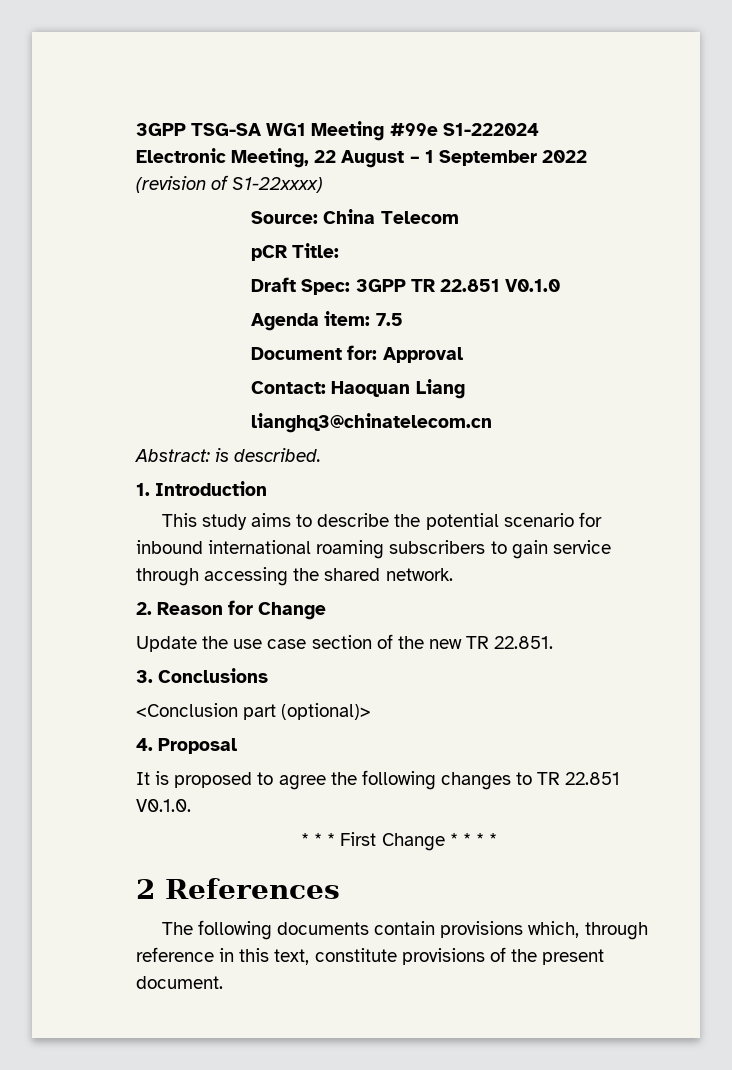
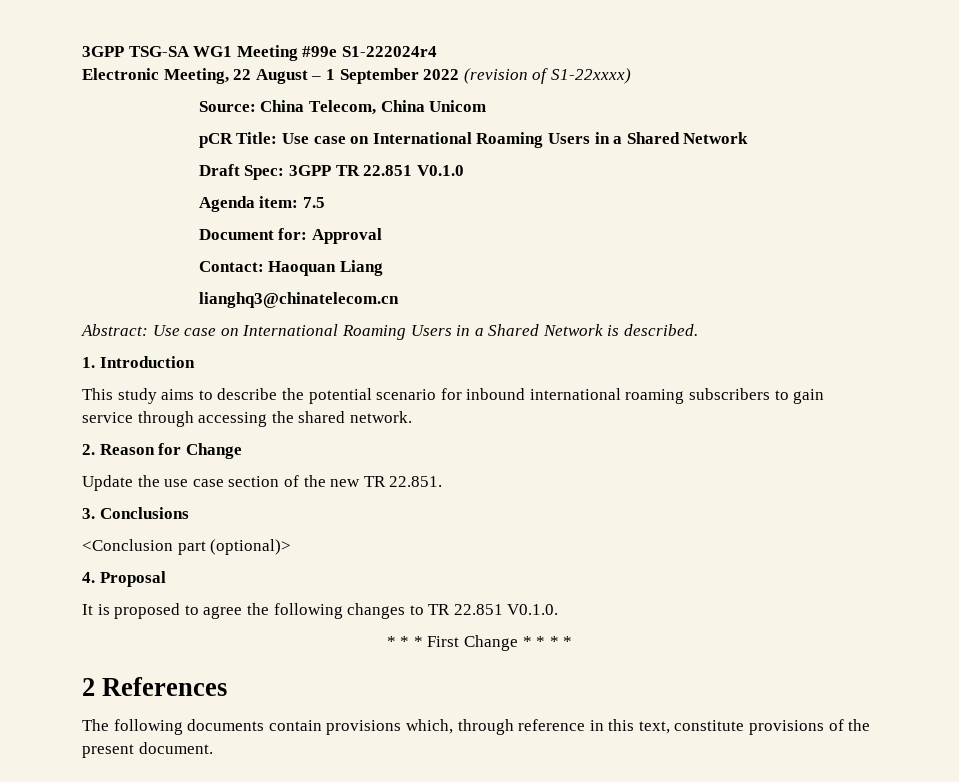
[442,123,539,136] S1-222024 -> [341,46,437,57] S1-222024r4
[380,211,459,224] Telecom -> [309,100,487,115] Telecom, China Unicom
(340, 250) none -> [282,132,749,148] Use case on International Roaming Users in a Shared Network
(210, 455) none -> [152,324,603,340] Use case on International Roaming Users in a Shared Network

